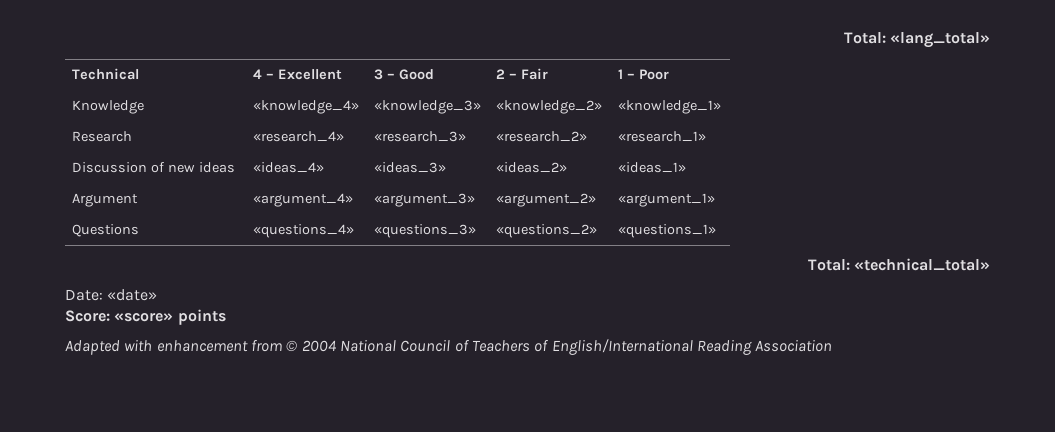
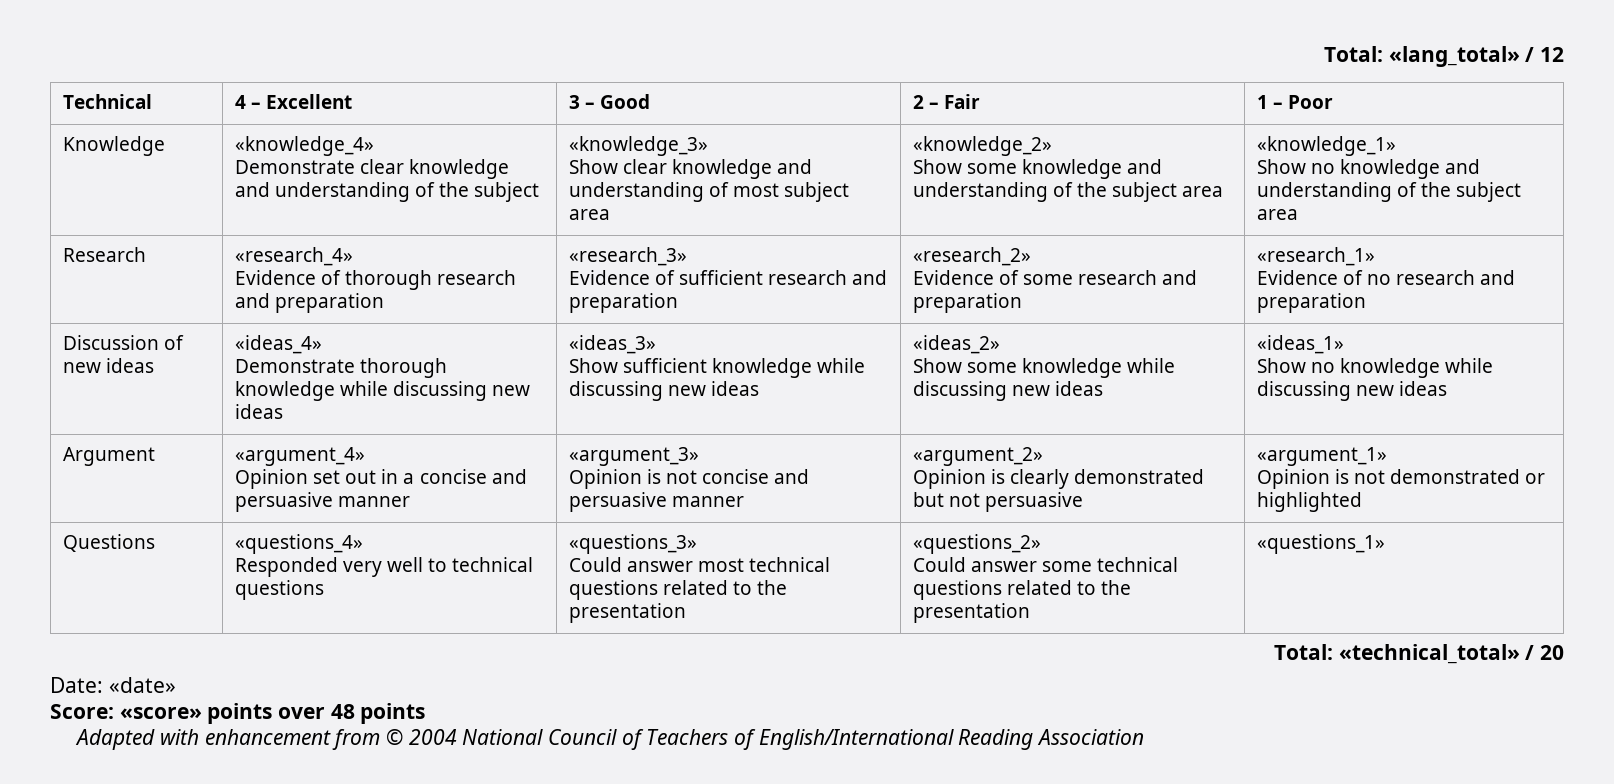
(991, 40) none -> [1525,47,1565,62] / 12
[374,100,482,114] [496,100,603,114] [618,100,722,114] [72,131,133,142] [253,131,345,142] [374,131,467,142] [496,131,588,142] [618,131,707,142] | «knowledge_3» | «knowledge_2» | «knowledge_1» // Research | «research_4» | «research_3» | «research_2» | «research_1» -> [234,159,510,179] [234,182,540,202] [568,136,708,156] [568,159,813,179] [568,182,850,202] [568,209,610,220] [912,136,1052,156] [912,159,1163,179] [912,182,1224,202] [1256,136,1396,156] [1256,159,1481,179] [1256,182,1522,202] [1256,209,1298,220] [62,247,146,262] [234,247,353,266] [234,270,517,290] [234,293,385,313] [568,247,687,266] [568,270,888,285] [568,293,678,313] [912,247,1031,266] [912,270,1198,285] [912,293,1022,313] [1256,247,1375,266] [1256,270,1516,285] [1256,293,1366,313] // Demonstrate clear knowledge and understanding of the subject | «knowledge_3» // Show clear knowledge and understanding of most subject area | «knowledge_2» // Show some knowledge and understanding of the subject area | «knowledge_1» // Show no knowledge and understanding of the subject area // Research | «research_4» // Evidence of thorough research and preparation | «research_3» // Evidence of sufficient research and preparation | «research_2» // Evidence of some research and preparation | «research_1» // Evidence of no research and preparation
[374,162,447,173] [496,162,568,173] [618,162,687,173] [72,193,139,207] [253,193,354,207] [374,193,476,207] [496,193,597,207] [618,193,716,207] [72,224,140,237] [253,224,355,238] [374,224,477,238] [496,224,598,238] | «ideas_3» | «ideas_2» | «ideas_1» // Argument | «argument_4» | «argument_3» | «argument_2» | «argument_1» // Questions | «questions_4» | «questions_3» | «questions_2» -> [234,358,448,378] [234,381,531,401] [234,404,283,419] [568,335,656,354] [568,358,866,378] [568,381,760,401] [912,335,1000,354] [912,358,1176,378] [912,381,1104,401] [1256,335,1344,354] [1256,358,1494,378] [1256,381,1448,401] [62,447,155,466] [234,447,365,466] [234,469,527,489] [234,492,411,512] [568,447,699,466] [568,469,810,489] [568,492,745,512] [912,447,1043,466] [912,469,1205,489] [912,492,1084,512] [1256,447,1387,466] [1256,469,1546,489] [1256,492,1362,512] [62,534,155,552] [234,534,363,554] [234,557,534,577] [234,580,324,600] [568,534,697,554] [568,557,831,572] [568,580,788,600] [568,603,686,623] [912,534,1041,554] [912,557,1179,572] [912,580,1132,600] [912,603,1030,623] // Demonstrate thorough knowledge while discussing new ideas | «ideas_3» // Show sufficient knowledge while discussing new ideas | «ideas_2» // Show some knowledge while discussing new ideas | «ideas_1» // Show no knowledge while discussing new ideas // Argument | «argument_4» // Opinion set out in a concise and persuasive manner | «argument_3» // Opinion is not concise and persuasive manner | «argument_2» // Opinion is clearly demonstrated but not persuasive | «argument_1» // Opinion is not demonstrated or highlighted // Questions | «questions_4» // Responded very well to technical questions | «questions_3» // Could answer most technical questions related to the presentation | «questions_2» // Could answer some technical questions related to the presentation
(991, 264) none -> [1525,645,1565,660] / 20
(226, 317) none -> [278,703,426,724] over 48 points

